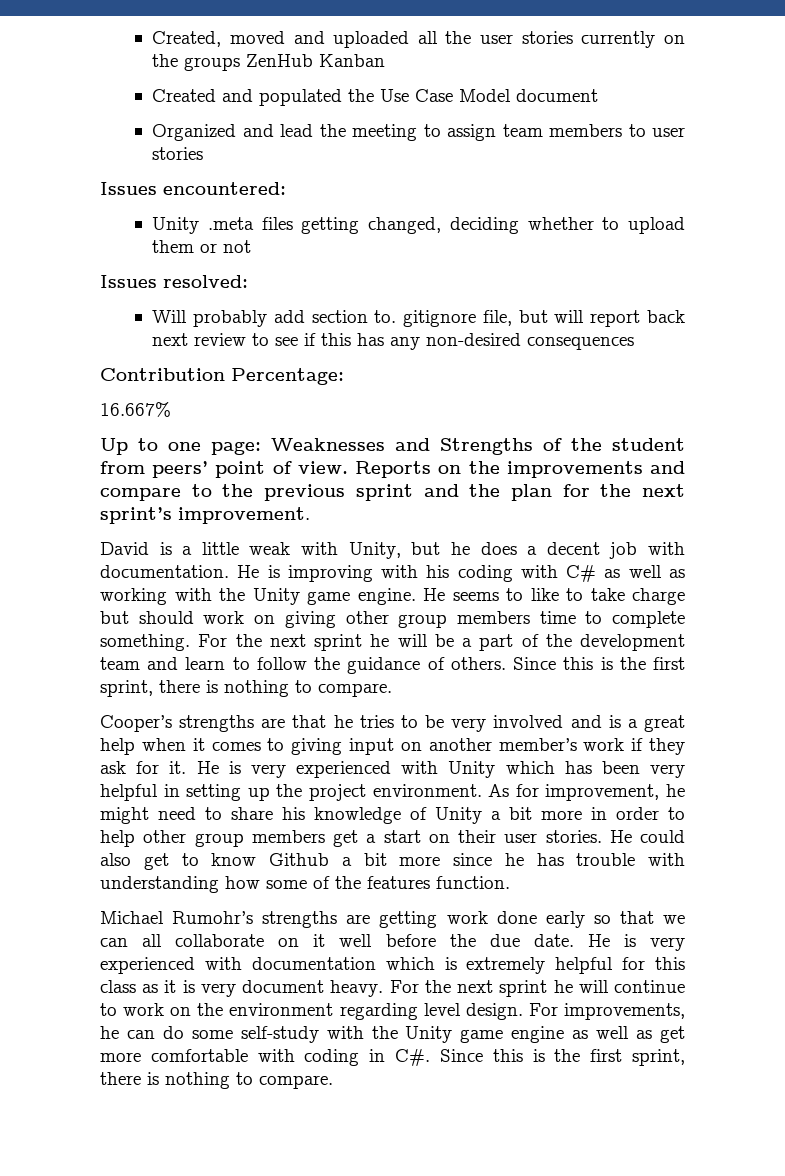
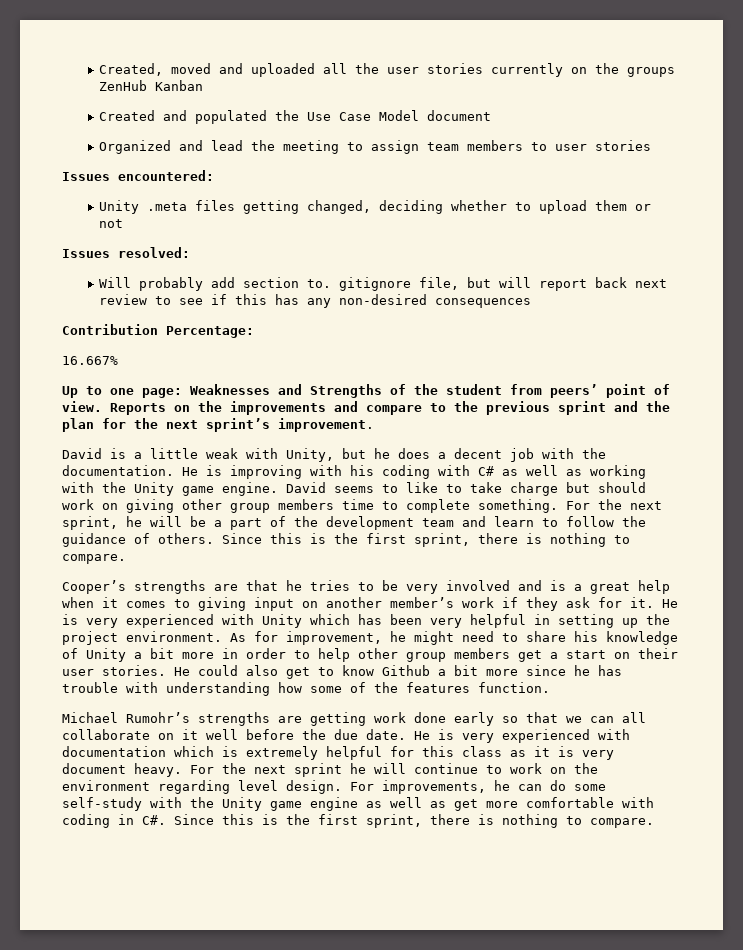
(686, 548) none -> [582,448,606,459] the
[423,588,445,601] He -> [286,482,326,493] David
[314,634,362,651] sprint -> [62,516,118,530] sprint,

